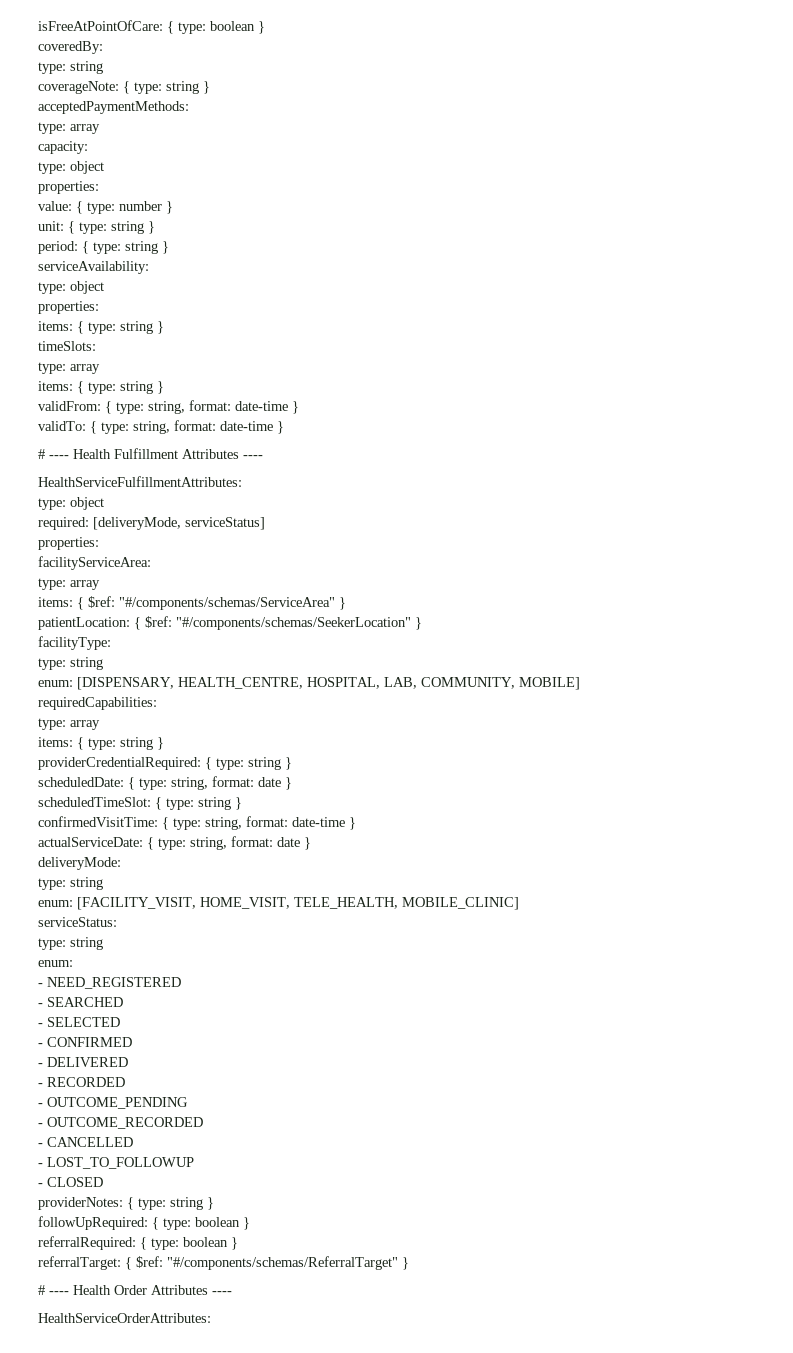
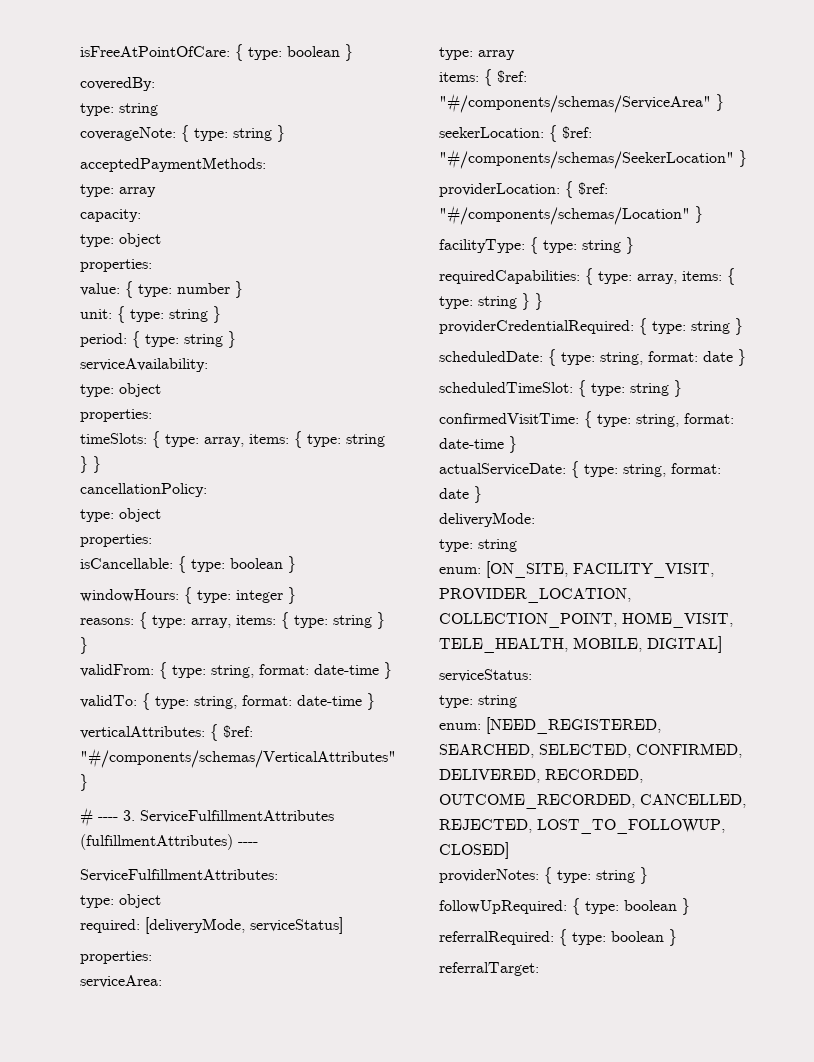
[38,321,164,334] [38,341,96,351] [38,362,100,374] [38,381,164,394] items: { type: string } // timeSlots: // type: array // items: { type: string } -> [80,431,385,448] [80,456,101,473] [80,483,207,497] [80,508,161,522] [80,534,152,547] [80,556,296,573] [80,587,296,604] [80,612,385,629] [80,637,88,654] timeSlots: { type: array, items: { type: string } } // cancellationPolicy: // type: object // properties: // isCancellable: { type: boolean } // windowHours: { type: integer } // reasons: { type: array, items: { type: string } }
[38,448,263,459] [38,476,242,487] // # ---- Health Fulfillment Attributes ---- // HealthServiceFulfillmentAttributes: -> [80,724,253,741] [80,748,396,768] [80,774,88,791] [80,807,334,827] [80,834,258,850] [80,869,278,882] // verticalAttributes: { $ref: "#/components/schemas/VerticalAttributes" } // # ---- 3. ServiceFulfillmentAttributes (fulfillmentAttributes) ---- // ServiceFulfillmentAttributes:
[38,556,151,570] facilityServiceArea: -> [80,975,162,988] serviceArea:
[38,617,130,630] patientLocation: -> [439,127,544,138] seekerLocation:
(422, 623) none -> [439,181,608,198] [439,205,703,225] // providerLocation: { $ref: "#/components/schemas/Location" }
[38,657,103,670] [38,677,580,690] [38,697,157,710] [38,718,100,730] [38,737,164,750] // type: string // enum: [DISPENSARY, HEALTH_CENTRE, HOSPITAL, LAB, COMMUNITY, MOBILE] // requiredCapabilities: // type: array // items: { type: string } -> [530,237,634,254] [439,268,735,285] [439,293,543,310] { type: string } // requiredCapabilities: { type: array, items: { type: string } }
[77,897,519,910] [38,917,117,927] [38,937,103,950] [38,960,73,967] [38,977,181,989] [38,997,123,1007] [38,1017,120,1027] [38,1037,132,1047] [38,1057,128,1067] [38,1077,125,1087] [38,1097,188,1109] [38,1117,203,1129] [38,1137,133,1147] [38,1157,194,1169] [38,1177,103,1187] [FACILITY_VISIT, HOME_VISIT, TELE_HEALTH, MOBILE_CLINIC] // serviceStatus: // type: string // enum: // - NEED_REGISTERED // - SEARCHED // - SELECTED // - CONFIRMED // - DELIVERED // - RECORDED // - OUTCOME_PENDING // - OUTCOME_RECORDED // - CANCELLED // - LOST_TO_FOLLOWUP // - CLOSED -> [486,561,714,578] [439,588,631,603] [439,612,733,628] [439,636,722,653] [439,669,532,682] [439,695,517,708] [439,717,661,734] [439,743,742,758] [439,769,643,783] [439,793,746,809] [439,819,725,834] [439,842,509,859] [ON_SITE, FACILITY_VISIT, PROVIDER_LOCATION, COLLECTION_POINT, HOME_VISIT, TELE_HEALTH, MOBILE, DIGITAL] // serviceStatus: // type: string // enum: [NEED_REGISTERED, SEARCHED, SELECTED, CONFIRMED, DELIVERED, RECORDED, OUTCOME_RECORDED, CANCELLED, REJECTED, LOST_TO_FOLLOWUP, CLOSED]
[125,1256,409,1270] [38,1285,232,1295] [38,1313,211,1323] { $ref: "#/components/schemas/ReferralTarget" } // # ---- Health Order Attributes ---- // HealthServiceOrderAttributes: -> (539, 969) none

